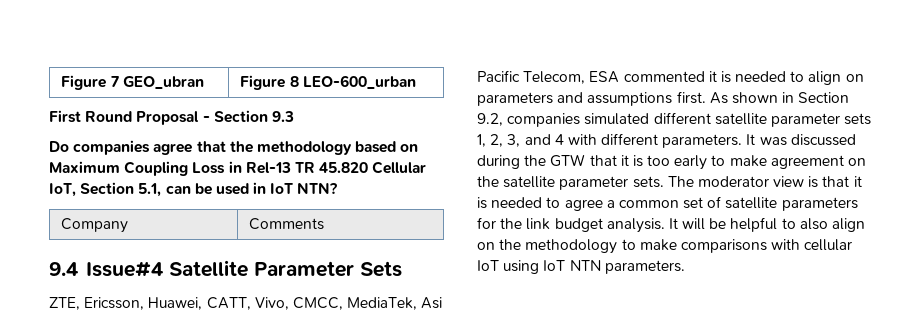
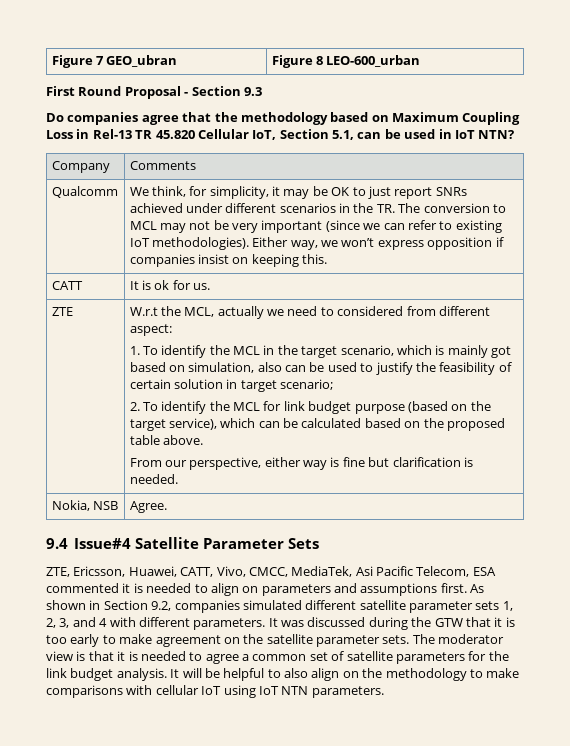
(325, 224) none -> [51,186,118,198] [129,186,467,199] [129,203,506,213] [129,220,502,233] [129,237,504,250] [129,254,328,267] [51,281,83,290] [129,280,211,290] [51,307,73,316] [129,306,490,319] [129,324,172,336] [129,345,512,358] [129,362,512,375] [129,379,334,392] [129,401,491,414] [129,418,505,431] [129,435,203,445] [129,457,473,470] [129,474,178,484] [51,500,118,511] [129,501,167,513] // Qualcomm | We think, for simplicity, it may be OK to just report SNRs achieved under different scenarios in the TR. The conversion to MCL may not be very important (since we can refer to existing IoT methodologies). Either way, we won’t express opposition if companies insist on keeping this. // CATT | It is ok for us. // ZTE | W.r.t the MCL, actually we need to considered from different aspect: // 1. To identify the MCL in the target scenario, which is mainly got based on simulation, also can be used to justify the feasibility of certain solution in target scenario; // 2. To identify the MCL for link budget purpose (based on the target service), which can be calculated based on the proposed table above. // From our perspective, either way is fine but clarification is needed. // Nokia, NSB | Agree.

